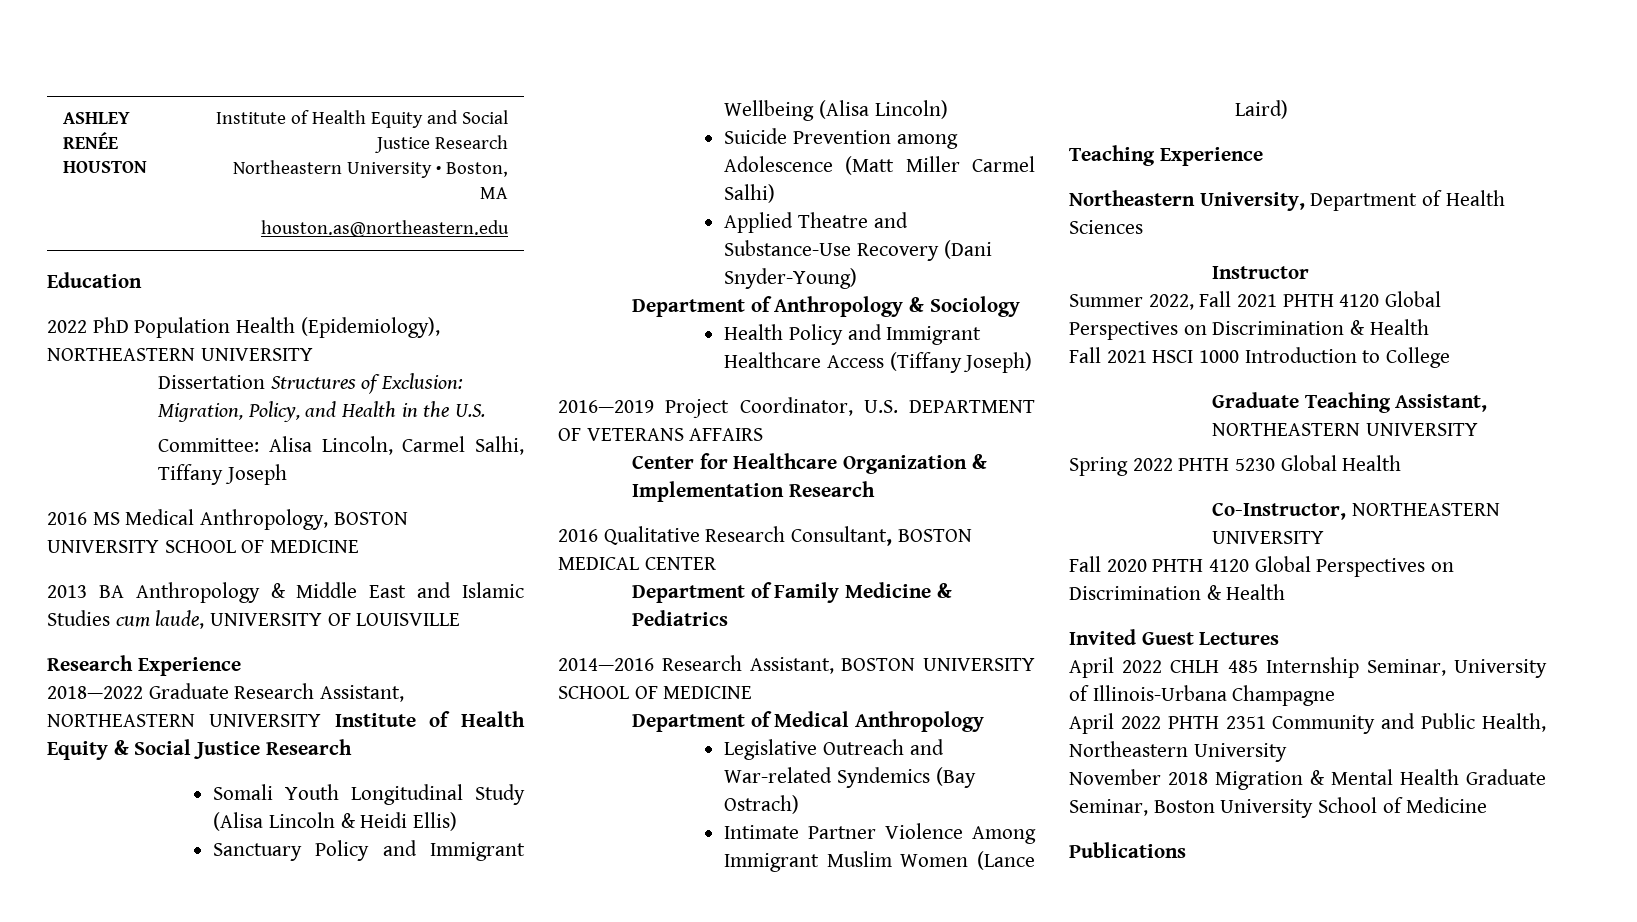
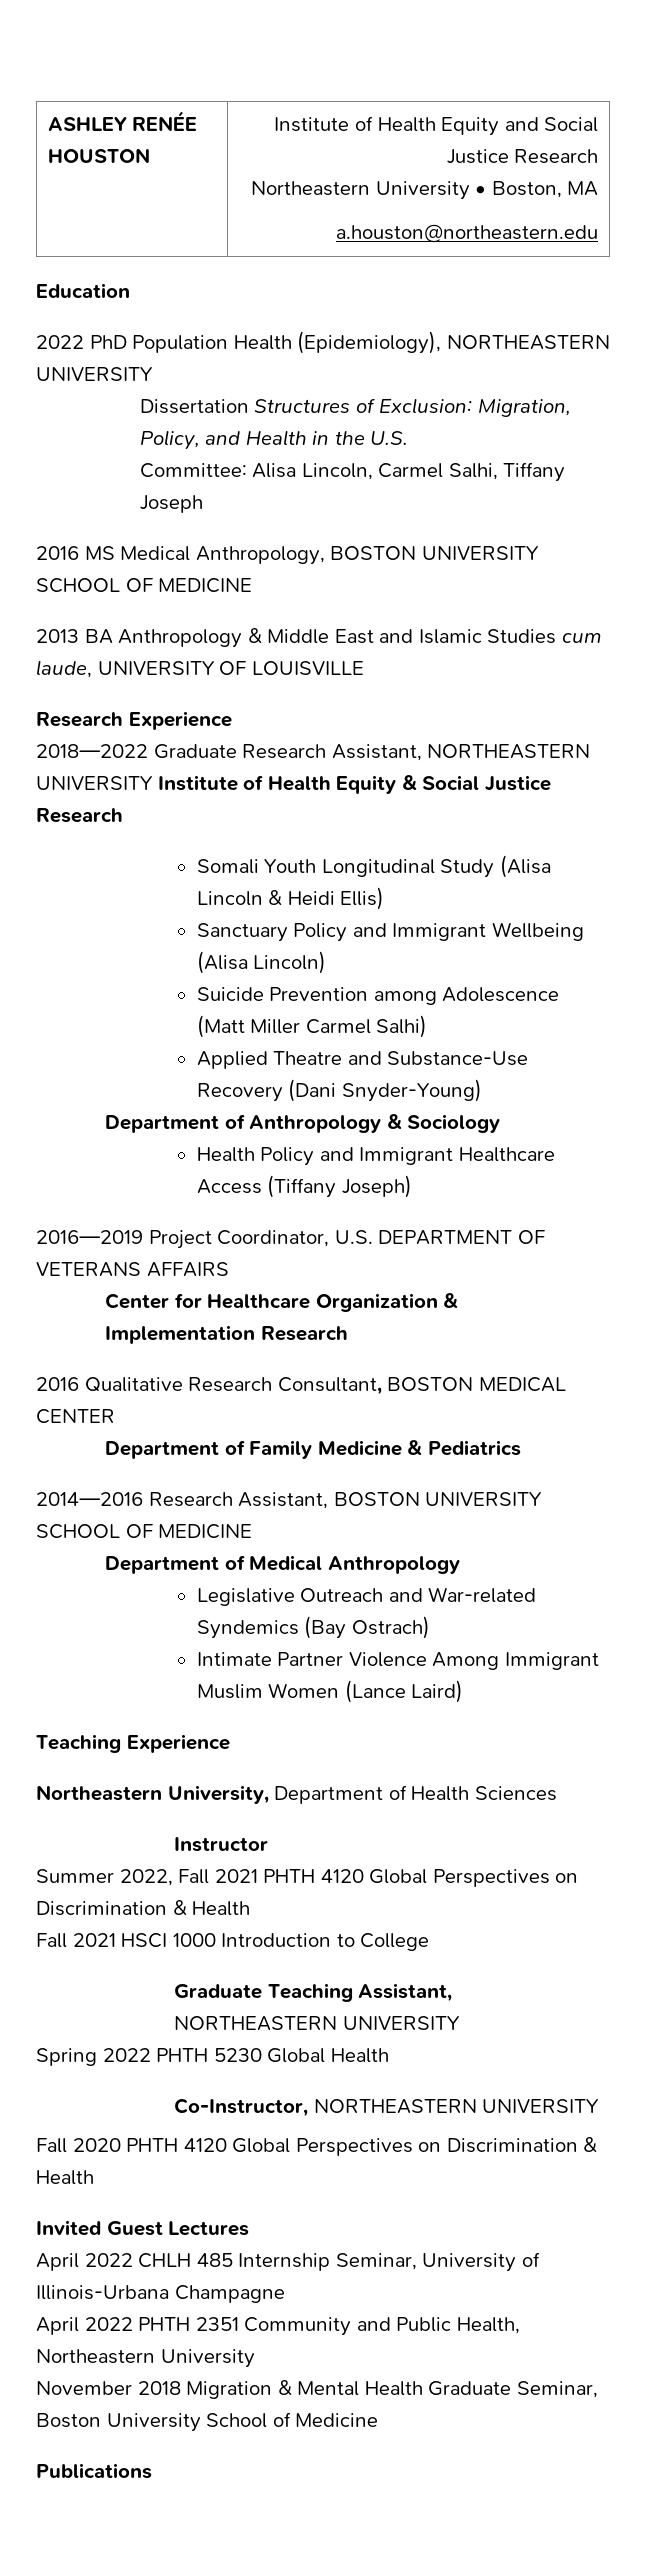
[261,220,510,237] houston.as@northeastern.edu -> [336,224,599,243] a.houston@northeastern.edu

